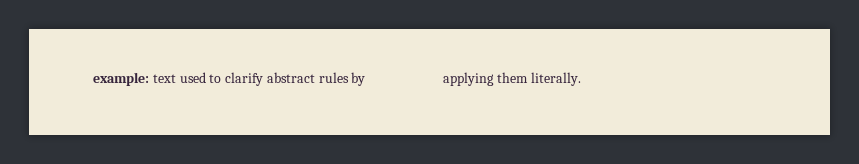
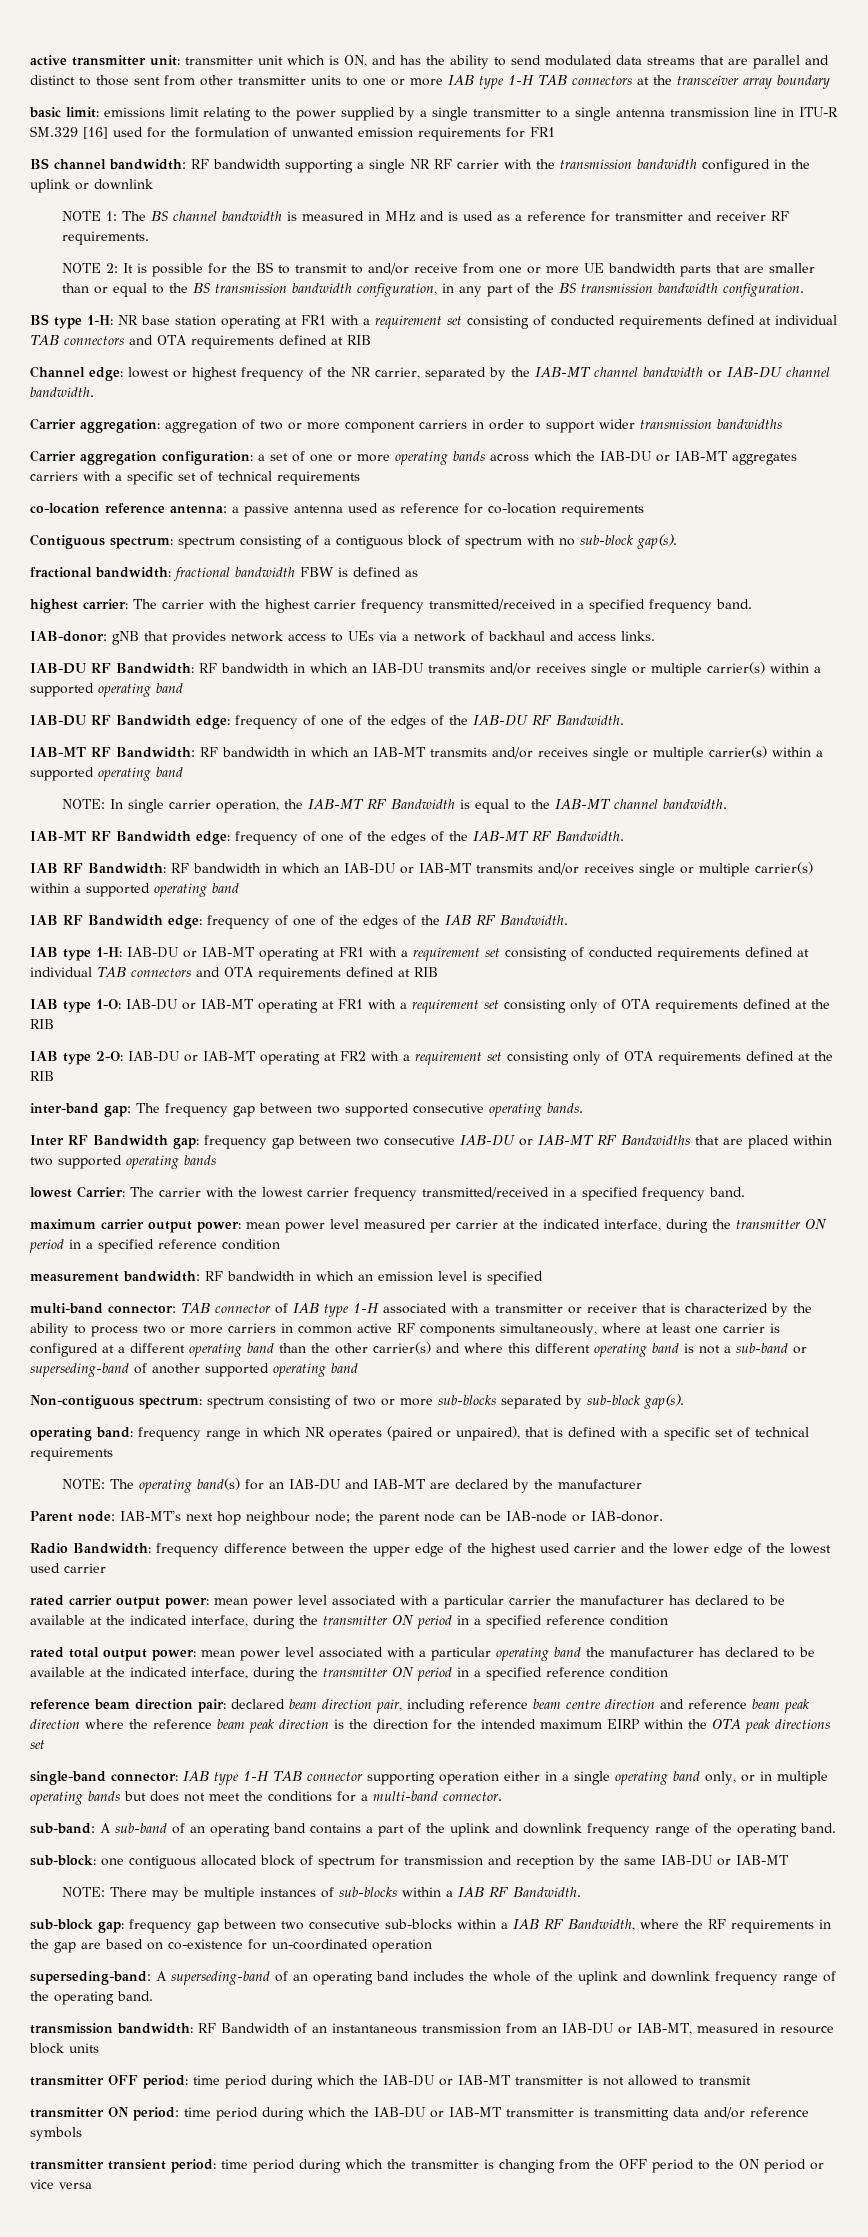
[93,72,581,86] example: text used to clarify abstract rules by applying them literally. -> [30,55,829,69] [30,75,830,89] [29,107,838,121] [30,126,555,141] [30,158,810,173] [30,179,153,193] [62,211,790,222] [62,231,150,245] [62,262,816,277] [62,283,805,297] [30,314,837,329] [30,335,371,349] [30,366,830,381] [30,387,94,397] [30,418,782,433] [30,450,797,465] [30,471,360,485] [30,503,644,517] [30,534,677,549] [30,567,418,581] [30,599,752,613] [30,631,655,645] [30,662,821,677] [30,683,183,697] [30,715,624,729] [30,746,823,761] [30,767,183,781] [62,799,728,813] [30,831,624,845] [30,862,813,877] [30,883,239,897] [30,915,568,929] [30,947,809,961] [30,967,438,981] [30,999,830,1013] [30,1019,54,1029] [30,1051,833,1065] [30,1071,54,1081] [30,1103,583,1117] [30,1135,832,1149] [30,1155,216,1169] [30,1186,745,1201] [30,1219,827,1233] [29,1239,280,1253] [30,1271,543,1285] [30,1303,812,1317] [30,1323,780,1337] [30,1342,807,1357] [30,1363,358,1377] [30,1394,684,1409] [30,1426,809,1441] [30,1447,113,1461] [62,1478,643,1493] [30,1510,663,1525] [30,1543,831,1557] [30,1563,106,1573] [30,1595,785,1609] [30,1615,668,1629] [30,1647,815,1661] [30,1667,668,1681] [30,1699,810,1713] [30,1719,830,1733] [30,1740,45,1749] [30,1771,828,1785] [30,1791,502,1805] [30,1823,836,1837] [30,1855,789,1869] [62,1887,582,1901] [30,1919,831,1933] [30,1939,432,1953] [30,1971,836,1985] [30,1991,153,2005] [30,2023,834,2035] [29,2043,99,2054] [30,2075,751,2089] [30,2107,809,2121] [30,2127,82,2141] [30,2159,824,2173] [30,2179,92,2189] active transmitter unit: transmitter unit which is ON, and has the ability to send modulated data streams that are parallel and distinct to those sent from other transmitter units to one or more IAB type 1-H TAB connectors at the transceiver array boundary // basic limit: emissions limit relating to the power supplied by a single transmitter to a single antenna transmission line in ITU-R SM.329 [16] used for the formulation of unwanted emission requirements for FR1 // BS channel bandwidth: RF bandwidth supporting a single NR RF carrier with the transmission bandwidth configured in the uplink or downlink // NOTE 1: The BS channel bandwidth is measured in MHz and is used as a reference for transmitter and receiver RF requirements. // NOTE 2: It is possible for the BS to transmit to and/or receive from one or more UE bandwidth parts that are smaller than or equal to the BS transmission bandwidth configuration, in any part of the BS transmission bandwidth configuration. // BS type 1-H: NR base station operating at FR1 with a requirement set consisting of conducted requirements defined at individual TAB connectors and OTA requirements defined at RIB // Channel edge: lowest or highest frequency of the NR carrier, separated by the IAB-MT channel bandwidth or IAB-DU channel bandwidth. // Carrier aggregation: aggregation of two or more component carriers in order to support wider transmission bandwidths // Carrier aggregation configuration: a set of one or more operating bands across which the IAB-DU or IAB-MT aggregates carriers with a specific set of technical requirements // co-location reference antenna: a passive antenna used as reference for co-location requirements // Contiguous spectrum: spectrum consisting of a contiguous block of spectrum with no sub-block gap(s). // fractional bandwidth: fractional bandwidth FBW is defined as // highest carrier: The carrier with the highest carrier frequency transmitted/received in a specified frequency band. // IAB-donor: gNB that provides network access to UEs via a network of backhaul and access links. // IAB-DU RF Bandwidth: RF bandwidth in which an IAB-DU transmits and/or receives single or multiple carrier(s) within a supported operating band // IAB-DU RF Bandwidth edge: frequency of one of the edges of the IAB-DU RF Bandwidth. // IAB-MT RF Bandwidth: RF bandwidth in which an IAB-MT transmits and/or receives single or multiple carrier(s) within a supported operating band // NOTE: In single carrier operation, the IAB-MT RF Bandwidth is equal to the IAB-MT channel bandwidth. // IAB-MT RF Bandwidth edge: frequency of one of the edges of the IAB-MT RF Bandwidth. // IAB RF Bandwidth: RF bandwidth in which an IAB-DU or IAB-MT transmits and/or receives single or multiple carrier(s) within a supported operating band // IAB RF Bandwidth edge: frequency of one of the edges of the IAB RF Bandwidth. // IAB type 1-H: IAB-DU or IAB-MT operating at FR1 with a requirement set consisting of conducted requirements defined at individual TAB connectors and OTA requirements defined at RIB // IAB type 1-O: IAB-DU or IAB-MT operating at FR1 with a requirement set consisting only of OTA requirements defined at the RIB // IAB type 2-O: IAB-DU or IAB-MT operating at FR2 with a requirement set consisting only of OTA requirements defined at the RIB // inter-band gap: The frequency gap between two supported consecutive operating bands. // Inter RF Bandwidth gap: frequency gap between two consecutive IAB-DU or IAB-MT RF Bandwidths that are placed within two supported operating bands // lowest Carrier: The carrier with the lowest carrier frequency transmitted/received in a specified frequency band. // maximum carrier output power: mean power level measured per carrier at the indicated interface, during the transmitter ON period in a specified reference condition // measurement bandwidth: RF bandwidth in which an emission level is specified // multi-band connector: TAB connector of IAB type 1-H associated with a transmitter or receiver that is characterized by the ability to process two or more carriers in common active RF components simultaneously, where at least one carrier is configured at a different operating band than the other carrier(s) and where this different operating band is not a sub-band or superseding-band of another supported operating band // Non-contiguous spectrum: spectrum consisting of two or more sub-blocks separated by sub-block gap(s). // operating band: frequency range in which NR operates (paired or unpaired), that is defined with a specific set of technical requirements // NOTE: The operating band(s) for an IAB-DU and IAB-MT are declared by the manufacturer // Parent node: IAB-MT's next hop neighbour node; the parent node can be IAB-node or IAB-donor. // Radio Bandwidth: frequency difference between the upper edge of the highest used carrier and the lower edge of the lowest used carrier // rated carrier output power: mean power level associated with a particular carrier the manufacturer has declared to be available at the indicated interface, during the transmitter ON period in a specified reference condition // rated total output power: mean power level associated with a particular operating band the manufacturer has declared to be available at the indicated interface, during the transmitter ON period in a specified reference condition // reference beam direction pair: declared beam direction pair, including reference beam centre direction and reference beam peak direction where the reference beam peak direction is the direction for the intended maximum EIRP within the OTA peak directions set // single-band connector: IAB type 1-H TAB connector supporting operation either in a single operating band only, or in multiple operating bands but does not meet the conditions for a multi-band connector. // sub-band: A sub-band of an operating band contains a part of the uplink and downlink frequency range of the operating band. // sub-block: one contiguous allocated block of spectrum for transmission and reception by the same IAB-DU or IAB-MT // NOTE: There may be multiple instances of sub-blocks within a IAB RF Bandwidth. // sub-block gap: frequency gap between two consecutive sub-blocks within a IAB RF Bandwidth, where the RF requirements in the gap are based on co-existence for un-coordinated operation // superseding-band: A superseding-band of an operating band includes the whole of the uplink and downlink frequency range of the operating band. // transmission bandwidth: RF Bandwidth of an instantaneous transmission from an IAB-DU or IAB-MT, measured in resource block units // transmitter OFF period: time period during which the IAB-DU or IAB-MT transmitter is not allowed to transmit // transmitter ON period: time period during which the IAB-DU or IAB-MT transmitter is transmitting data and/or reference symbols // transmitter transient period: time period during which the transmitter is changing from the OFF period to the ON period or vice versa

